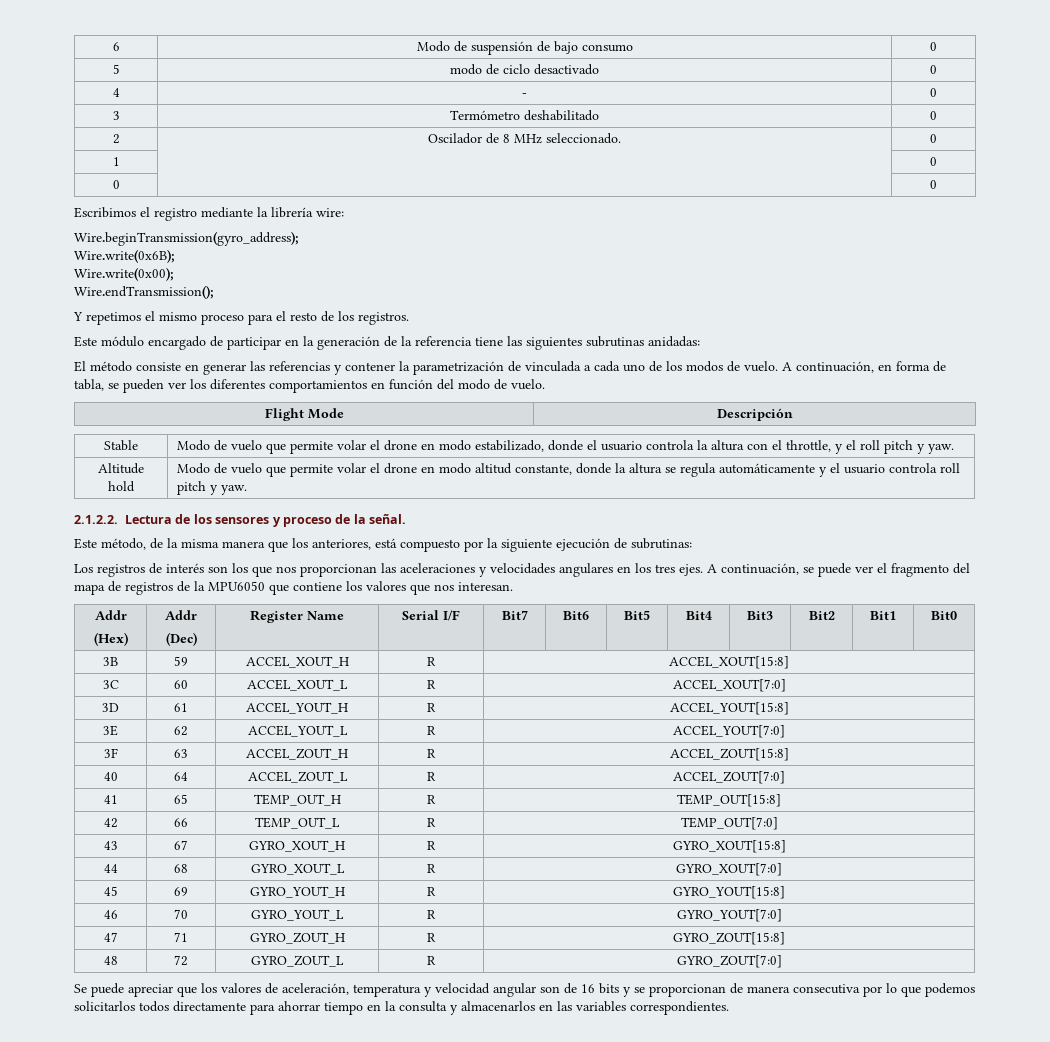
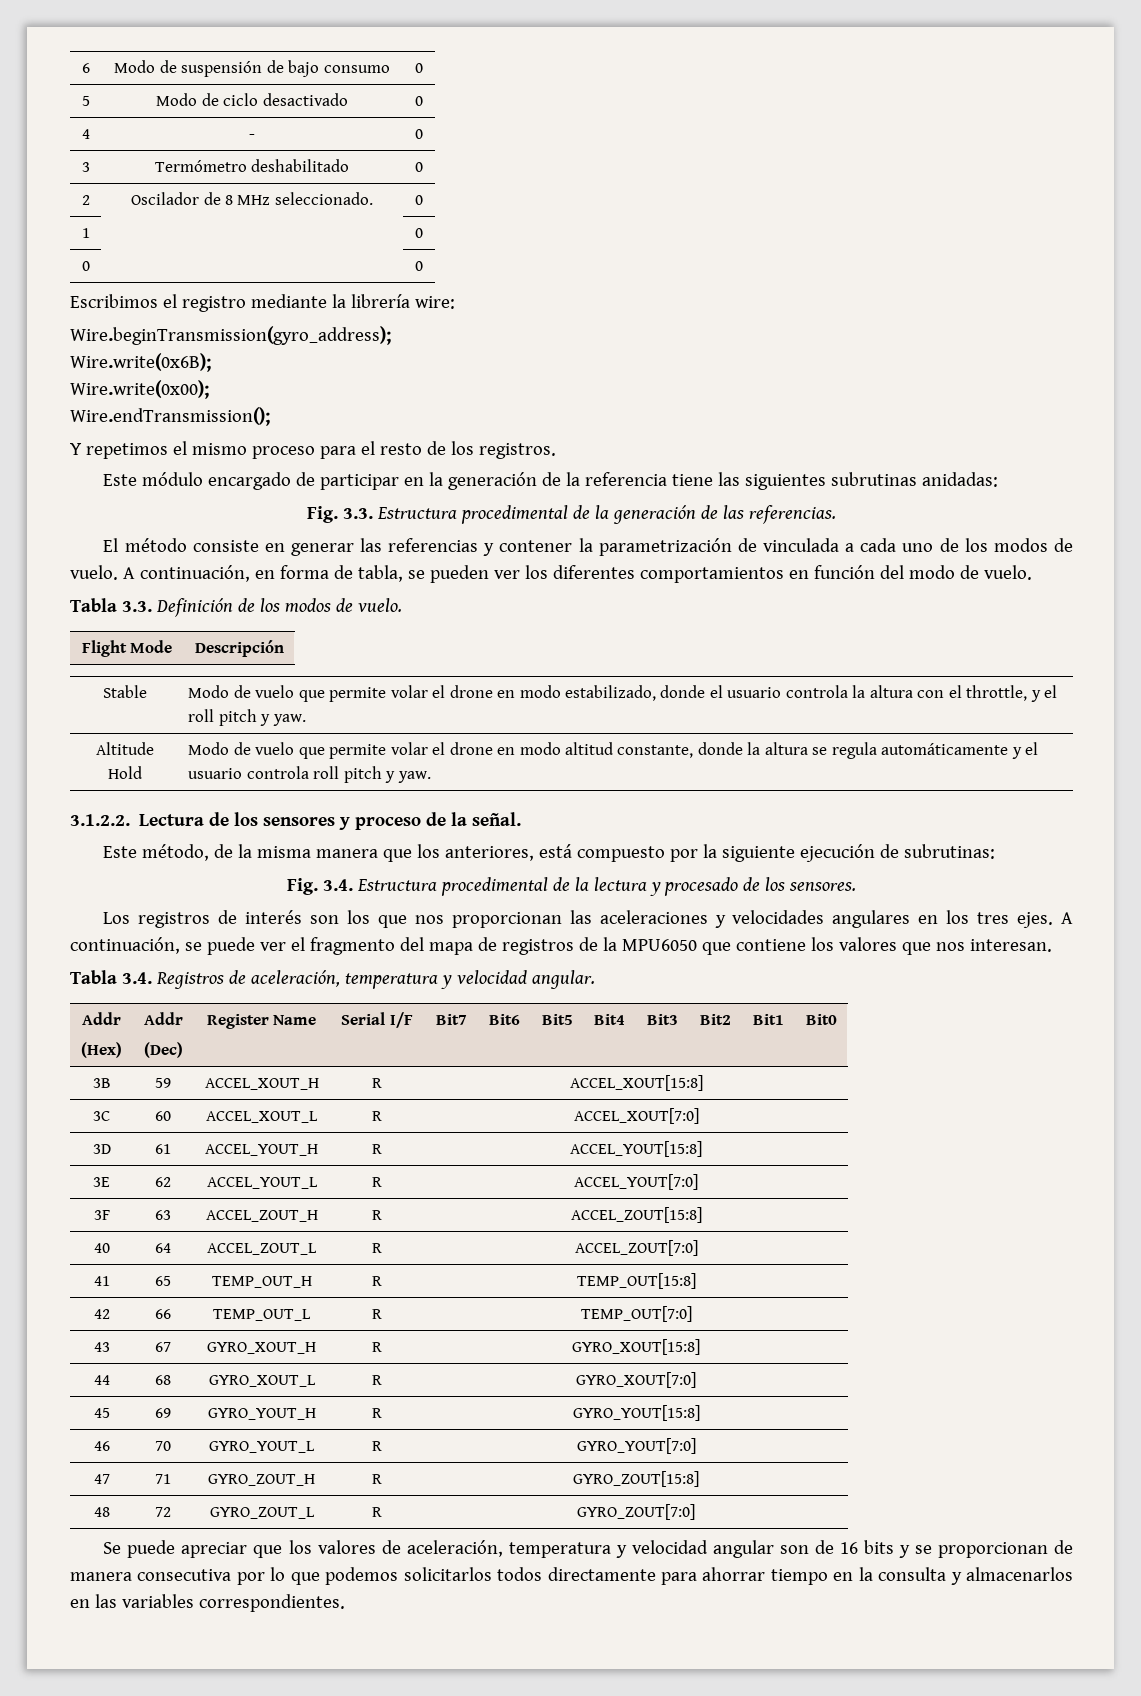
[450,64,482,75] modo -> [156,93,198,106] Modo
(700, 341) none -> [307,505,836,524] // Fig. 3.3. Estructura procedimental de la generación de las referencias.
(545, 384) none -> [70,598,402,617] // Tabla 3.3. Definición de los modos de vuelo.
[108,481,135,492] hold -> [107,766,142,779] Hold
[74,515,118,524] 2.1.2.2. -> [70,814,130,826] 3.1.2.2.
(692, 543) none -> [286,877,857,896] // Fig. 3.4. Estructura procedimental de la lectura y procesado de los sensores.
(513, 586) none -> [70,970,595,989] // Tabla 3.4. Registros de aceleración, temperatura y velocidad angular.

